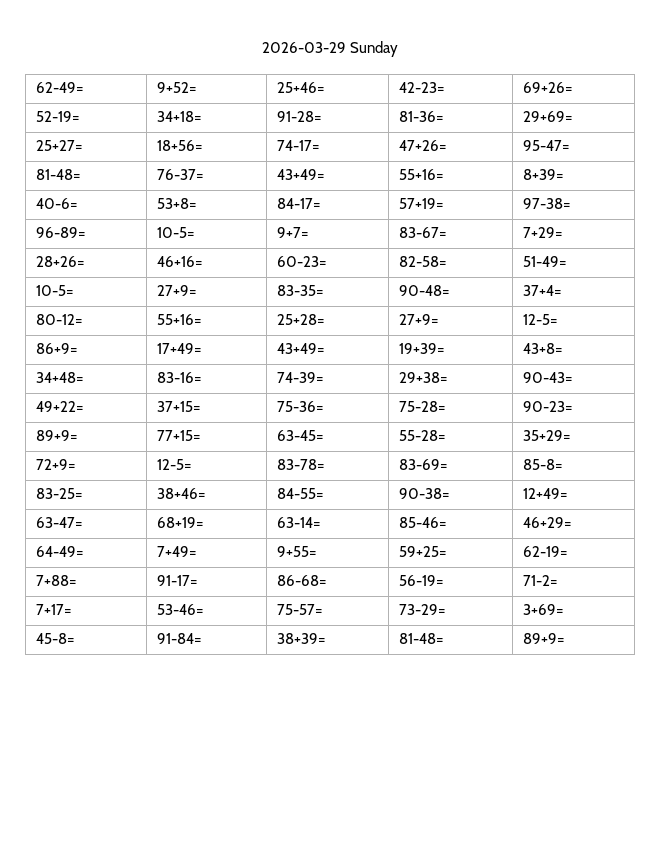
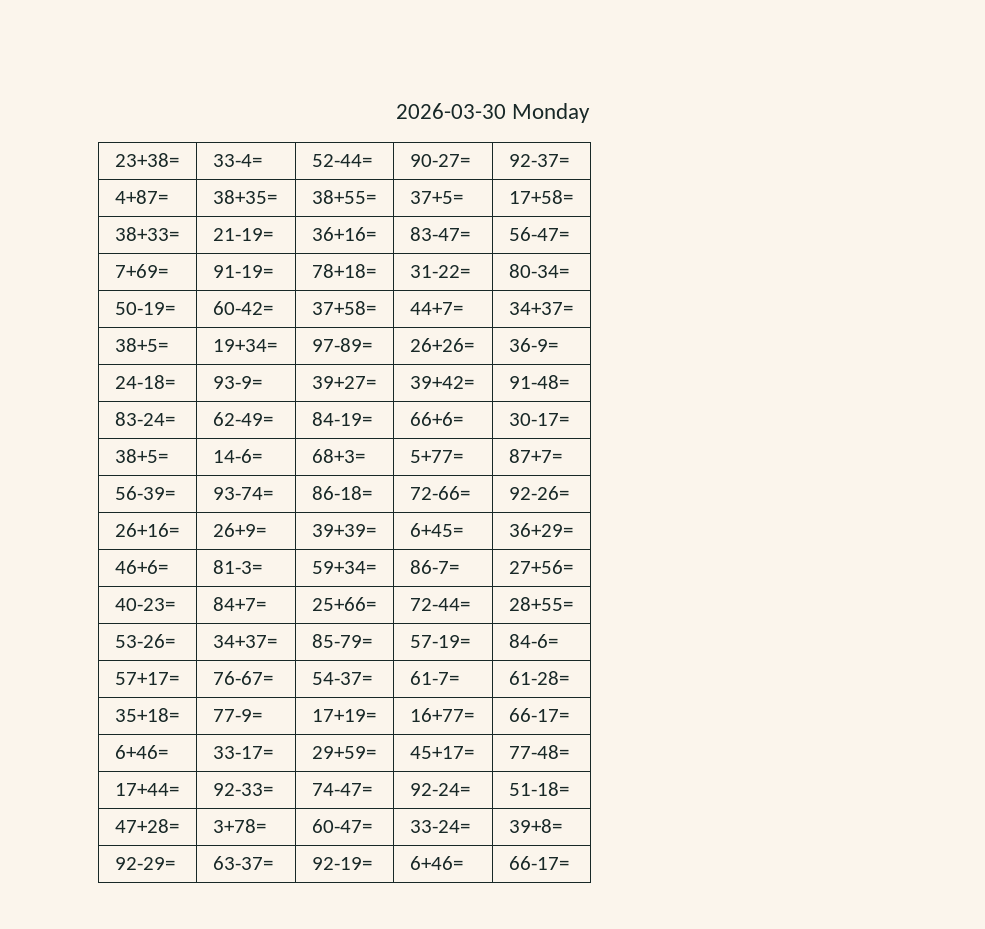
[261,41,399,57] [35,82,84,93] [156,82,197,93] [276,82,325,93] [398,82,445,93] [522,82,573,93] [35,111,80,122] [156,111,202,122] [276,111,322,122] [398,111,444,122] [522,111,573,122] [35,140,83,151] [156,140,203,151] [276,140,320,151] [398,140,447,151] [522,140,570,151] [35,169,81,180] [156,169,204,180] [276,169,325,180] [398,169,444,180] [522,169,564,180] [35,198,78,209] [156,198,197,209] [276,198,321,209] [398,198,444,209] [522,198,571,209] [35,227,86,238] [156,227,195,238] [276,227,309,238] [398,227,447,238] [522,227,563,238] [35,256,85,267] [156,256,203,267] [276,256,327,267] [398,256,447,267] [522,256,567,267] [35,285,74,296] [156,285,197,296] [276,285,324,296] [398,285,450,296] [522,285,562,296] [35,314,83,325] [156,314,202,325] [276,314,325,325] [398,314,439,325] [522,314,558,325] [35,343,78,354] [156,343,202,354] [276,343,325,354] [398,343,445,354] [522,343,563,354] [35,372,84,383] [156,372,202,383] [276,372,324,383] [398,372,448,383] [522,372,573,383] [35,401,84,412] [156,401,201,412] [276,401,324,412] [398,401,446,412] [522,401,573,412] [35,430,78,441] [156,430,201,441] [276,430,324,441] [398,430,446,441] [522,430,571,441] [35,459,76,470] [156,459,192,470] [276,459,325,470] [398,459,448,470] [522,459,563,470] [35,488,83,499] [156,488,206,499] [276,488,324,499] [398,488,450,499] [522,488,568,499] [35,517,83,528] [156,517,204,528] [276,517,321,528] [398,517,447,528] [522,517,572,528] [35,546,84,557] [156,546,197,557] [276,546,317,557] [398,546,447,557] [522,546,568,557] [35,575,77,586] [156,575,198,586] [276,575,327,586] [398,575,444,586] [522,575,558,586] [35,604,72,615] [156,604,204,615] [276,604,323,615] [398,604,446,615] [522,604,564,615] [35,633,75,644] [156,633,202,644] [276,633,326,644] [398,633,444,644] [522,633,565,644] 2026-03-29 Sunday // 62-49= | 9+52= | 25+46= | 42-23= | 69+26= // 52-19= | 34+18= | 91-28= | 81-36= | 29+69= // 25+27= | 18+56= | 74-17= | 47+26= | 95-47= // 81-48= | 76-37= | 43+49= | 55+16= | 8+39= // 40-6= | 53+8= | 84-17= | 57+19= | 97-38= // 96-89= | 10-5= | 9+7= | 83-67= | 7+29= // 28+26= | 46+16= | 60-23= | 82-58= | 51-49= // 10-5= | 27+9= | 83-35= | 90-48= | 37+4= // 80-12= | 55+16= | 25+28= | 27+9= | 12-5= // 86+9= | 17+49= | 43+49= | 19+39= | 43+8= // 34+48= | 83-16= | 74-39= | 29+38= | 90-43= // 49+22= | 37+15= | 75-36= | 75-28= | 90-23= // 89+9= | 77+15= | 63-45= | 55-28= | 35+29= // 72+9= | 12-5= | 83-78= | 83-69= | 85-8= // 83-25= | 38+46= | 84-55= | 90-38= | 12+49= // 63-47= | 68+19= | 63-14= | 85-46= | 46+29= // 64-49= | 7+49= | 9+55= | 59+25= | 62-19= // 7+88= | 91-17= | 86-68= | 56-19= | 71-2= // 7+17= | 53-46= | 75-57= | 73-29= | 3+69= // 45-8= | 91-84= | 38+39= | 81-48= | 89+9= -> [395,103,591,123] [114,153,179,167] [212,154,262,167] [311,154,372,167] [409,154,470,167] [508,154,569,167] [114,190,168,204] [212,190,277,204] [311,190,376,204] [409,191,463,204] [508,190,573,204] [114,227,179,241] [212,228,273,241] [311,227,376,241] [409,227,470,241] [508,227,569,241] [114,264,168,278] [212,265,273,278] [311,264,376,278] [409,265,470,278] [508,264,569,278] [114,302,175,315] [212,301,273,315] [311,301,376,315] [409,302,463,315] [508,302,573,315] [114,338,168,352] [212,339,277,352] [311,338,372,352] [409,338,474,352] [508,338,558,352] [114,375,175,389] [212,376,262,389] [311,376,376,389] [409,376,474,389] [508,375,569,389] [114,412,175,426] [212,412,273,426] [311,412,372,426] [409,412,463,426] [508,413,569,426] [114,449,168,463] [212,449,262,463] [311,449,365,463] [409,450,463,463] [508,449,562,463] [114,486,175,500] [212,487,273,500] [311,486,372,500] [409,486,470,500] [508,486,569,500] [114,523,179,537] [212,523,266,537] [311,524,376,537] [409,523,463,537] [508,523,573,537] [114,560,168,574] [212,560,262,574] [311,561,376,574] [409,560,459,574] [508,560,573,574] [114,598,175,611] [212,597,266,611] [311,597,376,611] [409,598,470,611] [508,597,573,611] [114,634,175,648] [212,635,277,648] [311,634,372,648] [409,635,470,648] [508,634,558,648] [114,672,179,685] [212,671,273,685] [311,672,372,685] [409,671,459,685] [508,671,569,685] [114,708,179,722] [212,709,262,722] [311,709,376,722] [409,708,474,722] [508,708,569,722] [114,745,168,759] [212,746,273,759] [311,746,376,759] [409,746,474,759] [508,745,569,759] [114,783,179,796] [212,783,273,796] [311,783,372,796] [409,783,470,796] [508,782,569,796] [114,819,179,833] [212,819,266,833] [311,819,372,833] [409,820,470,833] [508,819,562,833] [114,857,175,870] [212,856,273,870] [311,857,372,870] [409,856,463,870] [508,856,569,870] 2026-03-30 Monday // 23+38= | 33-4= | 52-44= | 90-27= | 92-37= // 4+87= | 38+35= | 38+55= | 37+5= | 17+58= // 38+33= | 21-19= | 36+16= | 83-47= | 56-47= // 7+69= | 91-19= | 78+18= | 31-22= | 80-34= // 50-19= | 60-42= | 37+58= | 44+7= | 34+37= // 38+5= | 19+34= | 97-89= | 26+26= | 36-9= // 24-18= | 93-9= | 39+27= | 39+42= | 91-48= // 83-24= | 62-49= | 84-19= | 66+6= | 30-17= // 38+5= | 14-6= | 68+3= | 5+77= | 87+7= // 56-39= | 93-74= | 86-18= | 72-66= | 92-26= // 26+16= | 26+9= | 39+39= | 6+45= | 36+29= // 46+6= | 81-3= | 59+34= | 86-7= | 27+56= // 40-23= | 84+7= | 25+66= | 72-44= | 28+55= // 53-26= | 34+37= | 85-79= | 57-19= | 84-6= // 57+17= | 76-67= | 54-37= | 61-7= | 61-28= // 35+18= | 77-9= | 17+19= | 16+77= | 66-17= // 6+46= | 33-17= | 29+59= | 45+17= | 77-48= // 17+44= | 92-33= | 74-47= | 92-24= | 51-18= // 47+28= | 3+78= | 60-47= | 33-24= | 39+8= // 92-29= | 63-37= | 92-19= | 6+46= | 66-17=

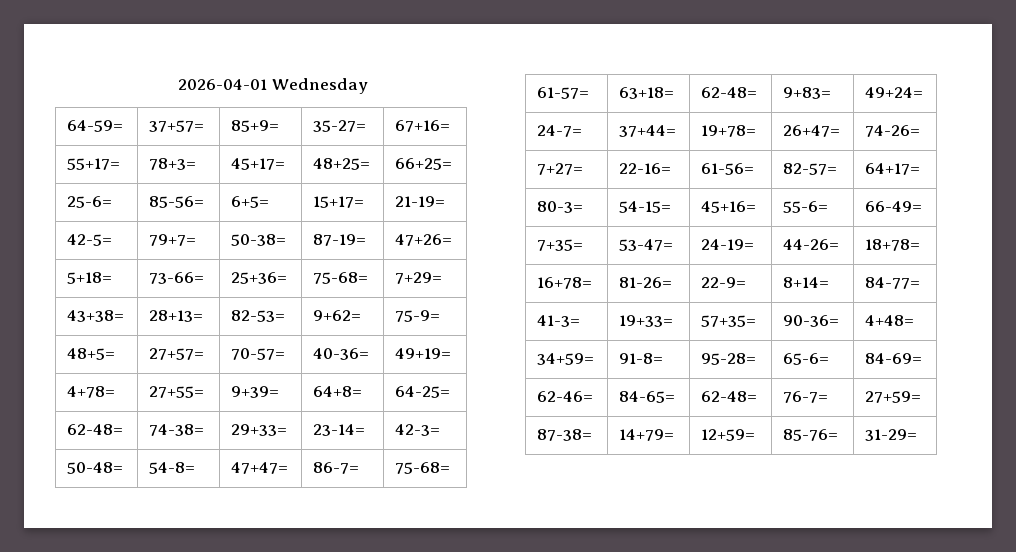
[395,103,591,123] [114,153,179,167] [212,154,262,167] [311,154,372,167] [409,154,470,167] [508,154,569,167] [114,190,168,204] [212,190,277,204] [311,190,376,204] [409,191,463,204] [508,190,573,204] [114,227,179,241] [212,228,273,241] [311,227,376,241] [409,227,470,241] [508,227,569,241] [114,264,168,278] [212,265,273,278] [311,264,376,278] [409,265,470,278] [508,264,569,278] [114,302,175,315] [212,301,273,315] [311,301,376,315] [409,302,463,315] [508,302,573,315] [114,338,168,352] [212,339,277,352] [311,338,372,352] [409,338,474,352] [508,338,558,352] [114,375,175,389] [212,376,262,389] [311,376,376,389] [409,376,474,389] [508,375,569,389] [114,412,175,426] [212,412,273,426] [311,412,372,426] [409,412,463,426] [508,413,569,426] [114,449,168,463] [212,449,262,463] [311,449,365,463] [409,450,463,463] [508,449,562,463] [114,486,175,500] [212,487,273,500] [311,486,372,500] [409,486,470,500] [508,486,569,500] [114,523,179,537] [212,523,266,537] [311,524,376,537] [409,523,463,537] [508,523,573,537] [114,560,168,574] [212,560,262,574] [311,561,376,574] [409,560,459,574] [508,560,573,574] [114,598,175,611] [212,597,266,611] [311,597,376,611] [409,598,470,611] [508,597,573,611] [114,634,175,648] [212,635,277,648] [311,634,372,648] [409,635,470,648] [508,634,558,648] [114,672,179,685] [212,671,273,685] [311,672,372,685] [409,671,459,685] [508,671,569,685] [114,708,179,722] [212,709,262,722] [311,709,376,722] [409,708,474,722] [508,708,569,722] [114,745,168,759] [212,746,273,759] [311,746,376,759] [409,746,474,759] [508,745,569,759] [114,783,179,796] [212,783,273,796] [311,783,372,796] [409,783,470,796] [508,782,569,796] [114,819,179,833] [212,819,266,833] [311,819,372,833] [409,820,470,833] [508,819,562,833] [114,857,175,870] [212,856,273,870] [311,857,372,870] [409,856,463,870] [508,856,569,870] 2026-03-30 Monday // 23+38= | 33-4= | 52-44= | 90-27= | 92-37= // 4+87= | 38+35= | 38+55= | 37+5= | 17+58= // 38+33= | 21-19= | 36+16= | 83-47= | 56-47= // 7+69= | 91-19= | 78+18= | 31-22= | 80-34= // 50-19= | 60-42= | 37+58= | 44+7= | 34+37= // 38+5= | 19+34= | 97-89= | 26+26= | 36-9= // 24-18= | 93-9= | 39+27= | 39+42= | 91-48= // 83-24= | 62-49= | 84-19= | 66+6= | 30-17= // 38+5= | 14-6= | 68+3= | 5+77= | 87+7= // 56-39= | 93-74= | 86-18= | 72-66= | 92-26= // 26+16= | 26+9= | 39+39= | 6+45= | 36+29= // 46+6= | 81-3= | 59+34= | 86-7= | 27+56= // 40-23= | 84+7= | 25+66= | 72-44= | 28+55= // 53-26= | 34+37= | 85-79= | 57-19= | 84-6= // 57+17= | 76-67= | 54-37= | 61-7= | 61-28= // 35+18= | 77-9= | 17+19= | 16+77= | 66-17= // 6+46= | 33-17= | 29+59= | 45+17= | 77-48= // 17+44= | 92-33= | 74-47= | 92-24= | 51-18= // 47+28= | 3+78= | 60-47= | 33-24= | 39+8= // 92-29= | 63-37= | 92-19= | 6+46= | 66-17= -> [178,78,368,94] [67,120,124,132] [149,120,205,132] [231,120,280,132] [313,120,367,132] [395,120,451,132] [67,158,121,170] [149,158,197,170] [231,158,286,170] [313,158,371,170] [395,158,453,170] [67,196,113,208] [149,196,205,208] [231,196,270,208] [313,196,365,208] [395,196,446,207] [67,234,113,246] [149,234,197,246] [231,234,287,246] [313,234,367,246] [395,234,453,246] [67,272,113,284] [149,272,205,284] [231,272,288,284] [313,272,369,284] [395,272,443,284] [67,310,125,322] [149,310,204,322] [231,310,286,322] [313,310,362,321] [395,310,441,322] [67,348,116,360] [149,348,205,360] [231,348,286,360] [313,348,370,360] [395,348,452,359] [67,386,116,398] [149,386,205,398] [231,386,280,398] [313,386,363,397] [395,386,451,398] [67,424,124,435] [149,424,205,436] [231,424,288,436] [313,424,366,436] [395,424,441,436] [67,462,124,474] [149,462,196,474] [231,462,289,474] [313,462,360,474] [395,462,451,474] [537,87,590,99] [619,87,675,99] [701,87,758,98] [783,87,832,99] [865,87,924,98] [537,125,583,137] [619,125,677,137] [701,125,757,137] [783,125,841,137] [865,125,921,137] [537,163,584,175] [619,163,672,174] [701,163,755,175] [783,163,838,175] [865,163,921,175] [537,201,584,213] [619,201,672,213] [701,201,757,213] [783,201,829,213] [865,201,923,212] [537,239,584,251] [619,239,674,251] [701,239,755,250] [783,239,840,250] [865,239,921,251] [537,277,593,289] [619,277,673,288] [701,277,747,288] [783,277,830,288] [865,277,921,289] [537,315,581,327] [619,315,674,327] [701,315,757,327] [783,315,840,327] [865,315,915,326] [537,353,595,365] [619,353,664,364] [701,353,757,365] [783,353,830,365] [865,353,923,364] [537,391,594,402] [619,391,676,403] [701,391,758,402] [783,391,829,403] [865,391,922,403] [537,429,593,441] [619,429,675,441] [701,429,756,441] [783,429,839,441] [865,429,918,441] 2026-04-01 Wednesday // 64-59= | 37+57= | 85+9= | 35-27= | 67+16= // 55+17= | 78+3= | 45+17= | 48+25= | 66+25= // 25-6= | 85-56= | 6+5= | 15+17= | 21-19= // 42-5= | 79+7= | 50-38= | 87-19= | 47+26= // 5+18= | 73-66= | 25+36= | 75-68= | 7+29= // 43+38= | 28+13= | 82-53= | 9+62= | 75-9= // 48+5= | 27+57= | 70-57= | 40-36= | 49+19= // 4+78= | 27+55= | 9+39= | 64+8= | 64-25= // 62-48= | 74-38= | 29+33= | 23-14= | 42-3= // 50-48= | 54-8= | 47+47= | 86-7= | 75-68= // 61-57= | 63+18= | 62-48= | 9+83= | 49+24= // 24-7= | 37+44= | 19+78= | 26+47= | 74-26= // 7+27= | 22-16= | 61-56= | 82-57= | 64+17= // 80-3= | 54-15= | 45+16= | 55-6= | 66-49= // 7+35= | 53-47= | 24-19= | 44-26= | 18+78= // 16+78= | 81-26= | 22-9= | 8+14= | 84-77= // 41-3= | 19+33= | 57+35= | 90-36= | 4+48= // 34+59= | 91-8= | 95-28= | 65-6= | 84-69= // 62-46= | 84-65= | 62-48= | 76-7= | 27+59= // 87-38= | 14+79= | 12+59= | 85-76= | 31-29=

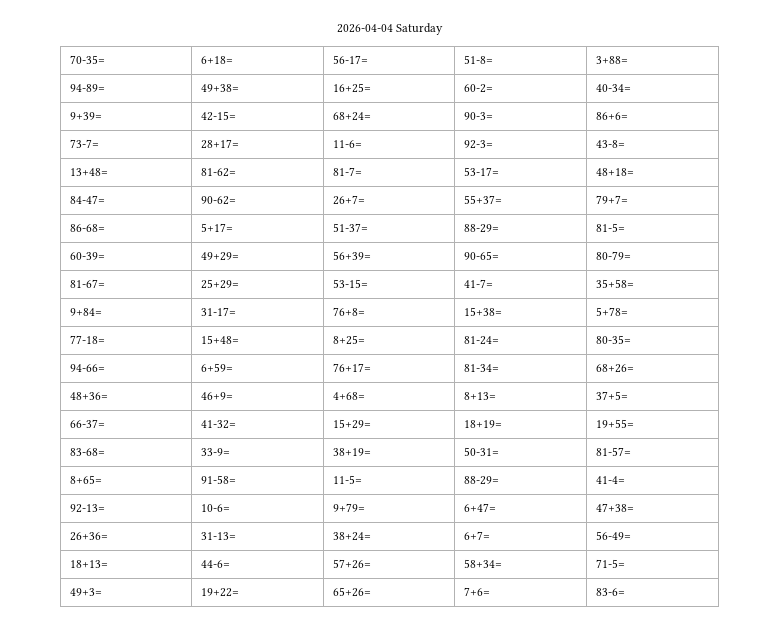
[178,78,368,94] [67,120,124,132] [149,120,205,132] [231,120,280,132] [313,120,367,132] [395,120,451,132] [67,158,121,170] [149,158,197,170] [231,158,286,170] [313,158,371,170] [395,158,453,170] [67,196,113,208] [149,196,205,208] [231,196,270,208] [313,196,365,208] [395,196,446,207] [67,234,113,246] [149,234,197,246] [231,234,287,246] [313,234,367,246] [395,234,453,246] [67,272,113,284] [149,272,205,284] [231,272,288,284] [313,272,369,284] [395,272,443,284] [67,310,125,322] [149,310,204,322] [231,310,286,322] [313,310,362,321] [395,310,441,322] [67,348,116,360] [149,348,205,360] [231,348,286,360] [313,348,370,360] [395,348,452,359] [67,386,116,398] [149,386,205,398] [231,386,280,398] [313,386,363,397] [395,386,451,398] [67,424,124,435] [149,424,205,436] [231,424,288,436] [313,424,366,436] [395,424,441,436] [67,462,124,474] [149,462,196,474] [231,462,289,474] [313,462,360,474] [395,462,451,474] [537,87,590,99] [619,87,675,99] [701,87,758,98] [783,87,832,99] [865,87,924,98] [537,125,583,137] [619,125,677,137] [701,125,757,137] [783,125,841,137] [865,125,921,137] [537,163,584,175] [619,163,672,174] [701,163,755,175] [783,163,838,175] [865,163,921,175] [537,201,584,213] [619,201,672,213] [701,201,757,213] [783,201,829,213] [865,201,923,212] [537,239,584,251] [619,239,674,251] [701,239,755,250] [783,239,840,250] [865,239,921,251] [537,277,593,289] [619,277,673,288] [701,277,747,288] [783,277,830,288] [865,277,921,289] [537,315,581,327] [619,315,674,327] [701,315,757,327] [783,315,840,327] [865,315,915,326] [537,353,595,365] [619,353,664,364] [701,353,757,365] [783,353,830,365] [865,353,923,364] [537,391,594,402] [619,391,676,403] [701,391,758,402] [783,391,829,403] [865,391,922,403] [537,429,593,441] [619,429,675,441] [701,429,756,441] [783,429,839,441] [865,429,918,441] 2026-04-01 Wednesday // 64-59= | 37+57= | 85+9= | 35-27= | 67+16= // 55+17= | 78+3= | 45+17= | 48+25= | 66+25= // 25-6= | 85-56= | 6+5= | 15+17= | 21-19= // 42-5= | 79+7= | 50-38= | 87-19= | 47+26= // 5+18= | 73-66= | 25+36= | 75-68= | 7+29= // 43+38= | 28+13= | 82-53= | 9+62= | 75-9= // 48+5= | 27+57= | 70-57= | 40-36= | 49+19= // 4+78= | 27+55= | 9+39= | 64+8= | 64-25= // 62-48= | 74-38= | 29+33= | 23-14= | 42-3= // 50-48= | 54-8= | 47+47= | 86-7= | 75-68= // 61-57= | 63+18= | 62-48= | 9+83= | 49+24= // 24-7= | 37+44= | 19+78= | 26+47= | 74-26= // 7+27= | 22-16= | 61-56= | 82-57= | 64+17= // 80-3= | 54-15= | 45+16= | 55-6= | 66-49= // 7+35= | 53-47= | 24-19= | 44-26= | 18+78= // 16+78= | 81-26= | 22-9= | 8+14= | 84-77= // 41-3= | 19+33= | 57+35= | 90-36= | 4+48= // 34+59= | 91-8= | 95-28= | 65-6= | 84-69= // 62-46= | 84-65= | 62-48= | 76-7= | 27+59= // 87-38= | 14+79= | 12+59= | 85-76= | 31-29= -> [336,23,444,35] [69,55,105,64] [200,56,233,64] [332,55,368,64] [463,55,493,64] [595,56,628,64] [69,84,105,92] [200,84,239,92] [332,83,371,93] [463,84,493,93] [595,84,631,92] [69,112,102,120] [200,111,236,121] [332,112,371,121] [463,112,493,120] [595,112,628,120] [69,139,99,148] [200,139,239,149] [332,140,362,148] [463,140,493,149] [595,140,625,148] [69,168,108,176] [200,168,236,177] [332,167,362,176] [463,167,499,176] [595,168,634,176] [69,195,105,204] [200,196,236,205] [332,195,365,205] [463,195,502,204] [595,195,628,204] [69,224,105,232] [200,223,233,232] [332,223,368,232] [463,224,499,233] [595,223,625,232] [69,252,105,260] [200,252,239,261] [332,251,371,260] [463,251,499,260] [595,251,631,260] [69,279,105,288] [200,279,239,289] [332,279,368,288] [463,279,493,288] [595,279,634,288] [69,308,102,316] [200,307,236,316] [332,307,365,316] [463,307,502,316] [595,307,628,316] [69,335,105,344] [200,335,239,344] [332,335,365,345] [463,336,499,345] [595,335,631,344] [69,364,105,372] [200,363,233,372] [332,363,371,372] [463,364,499,372] [595,364,634,373] [69,392,108,400] [200,392,233,400] [332,392,365,400] [463,392,496,400] [595,391,628,400] [69,419,105,428] [200,420,236,429] [332,419,371,429] [463,420,502,428] [595,419,634,428] [69,448,105,456] [200,448,230,456] [332,448,371,456] [463,447,499,456] [595,447,631,456] [69,475,102,484] [200,475,236,484] [332,475,362,484] [463,476,499,485] [595,476,625,484] [69,504,105,513] [200,504,230,512] [332,503,365,512] [463,503,496,512] [595,503,634,512] [69,532,108,541] [200,532,236,540] [332,532,371,541] [463,531,490,540] [595,531,631,540] [69,560,108,568] [200,560,230,568] [332,559,371,569] [463,559,502,568] [595,559,625,568] [69,588,102,596] [200,588,239,597] [332,587,371,597] [463,587,490,596] [595,588,625,596] 2026-04-04 Saturday // 70-35= | 6+18= | 56-17= | 51-8= | 3+88= // 94-89= | 49+38= | 16+25= | 60-2= | 40-34= // 9+39= | 42-15= | 68+24= | 90-3= | 86+6= // 73-7= | 28+17= | 11-6= | 92-3= | 43-8= // 13+48= | 81-62= | 81-7= | 53-17= | 48+18= // 84-47= | 90-62= | 26+7= | 55+37= | 79+7= // 86-68= | 5+17= | 51-37= | 88-29= | 81-5= // 60-39= | 49+29= | 56+39= | 90-65= | 80-79= // 81-67= | 25+29= | 53-15= | 41-7= | 35+58= // 9+84= | 31-17= | 76+8= | 15+38= | 5+78= // 77-18= | 15+48= | 8+25= | 81-24= | 80-35= // 94-66= | 6+59= | 76+17= | 81-34= | 68+26= // 48+36= | 46+9= | 4+68= | 8+13= | 37+5= // 66-37= | 41-32= | 15+29= | 18+19= | 19+55= // 83-68= | 33-9= | 38+19= | 50-31= | 81-57= // 8+65= | 91-58= | 11-5= | 88-29= | 41-4= // 92-13= | 10-6= | 9+79= | 6+47= | 47+38= // 26+36= | 31-13= | 38+24= | 6+7= | 56-49= // 18+13= | 44-6= | 57+26= | 58+34= | 71-5= // 49+3= | 19+22= | 65+26= | 7+6= | 83-6=

